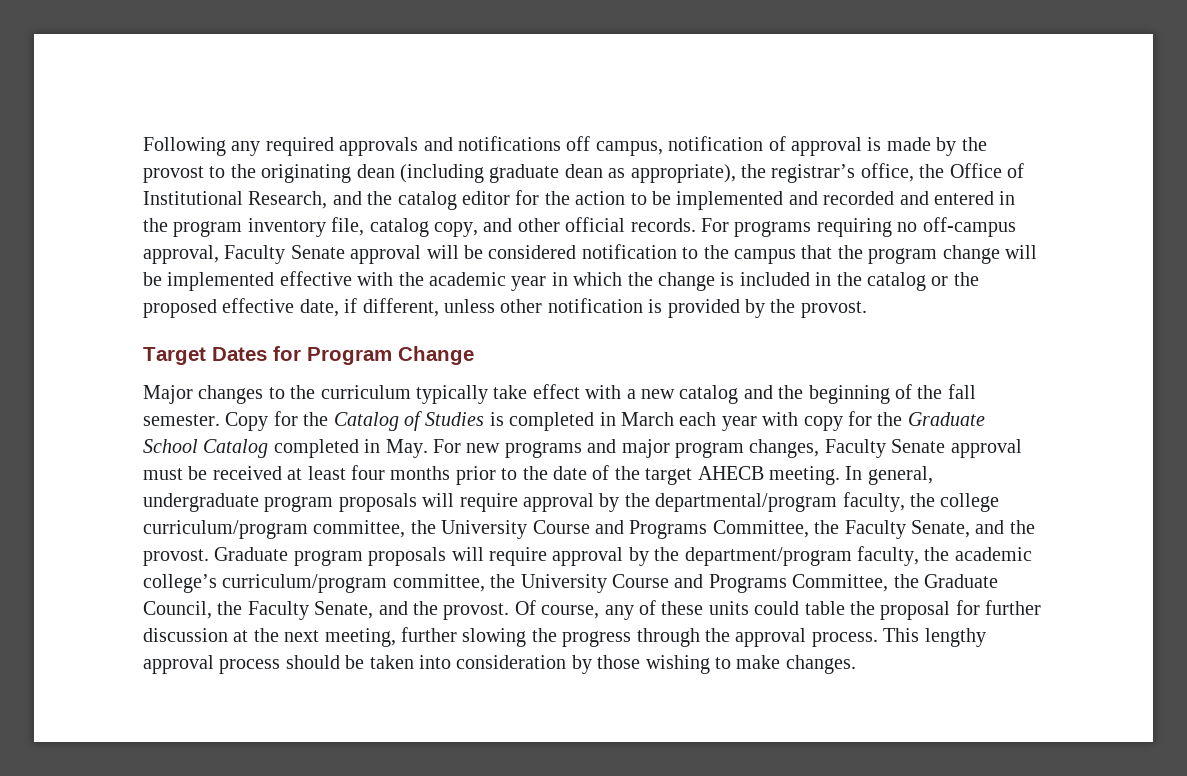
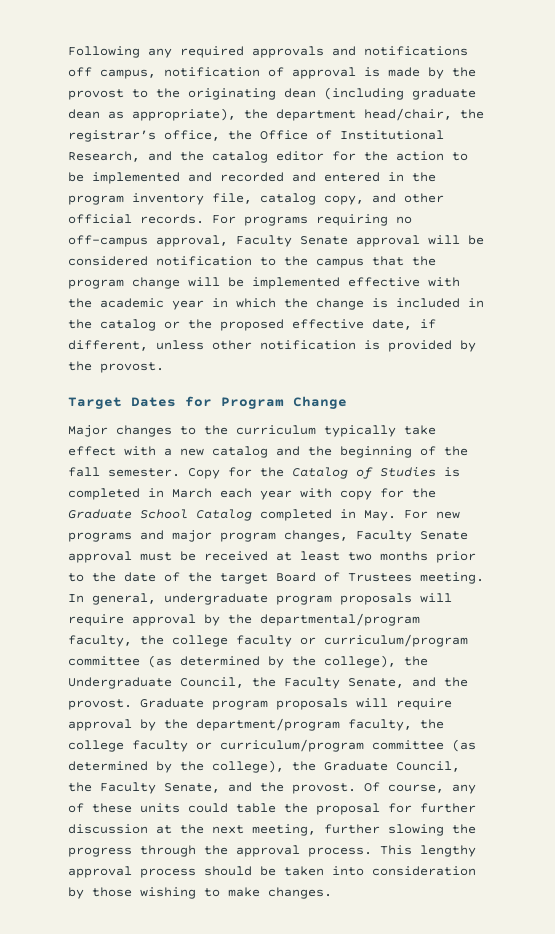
(766, 171) none -> [276,108,484,121] department head/chair, the
[351,465,385,480] four -> [348,552,372,561] two
[697,466,764,480] AHECB -> [276,572,412,582] Board of Trustees
[143,520,809,539] curriculum/program committee, the University Course and Programs Committee, -> [236,634,468,647] [68,655,428,668] [68,677,244,689] faculty or curriculum/program committee (as determined by the college), the Undergraduate Council,
[954,547,1032,561] [143,574,889,593] academic college’s curriculum/program committee, the University Course and Programs Committee, -> [68,739,476,752] [68,760,284,773] college faculty or curriculum/program committee (as determined by the college),

